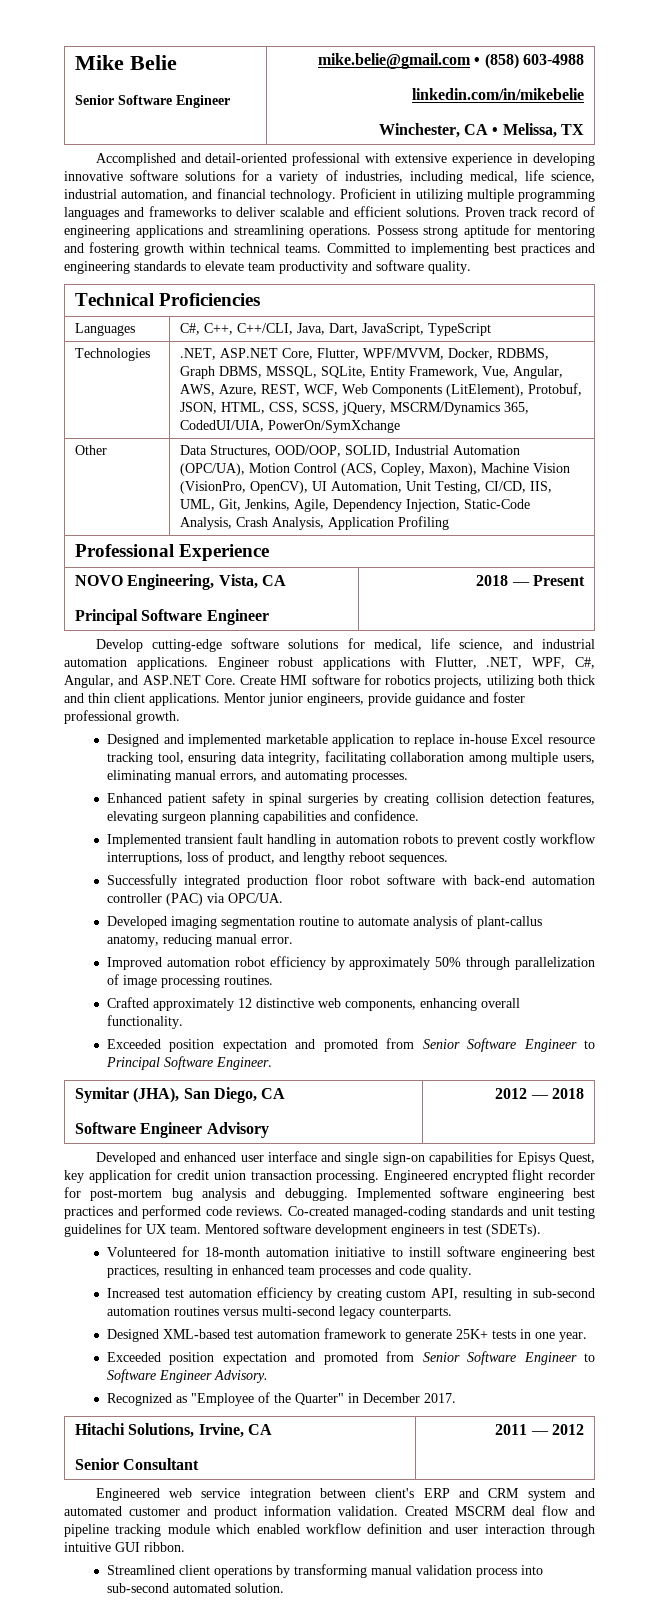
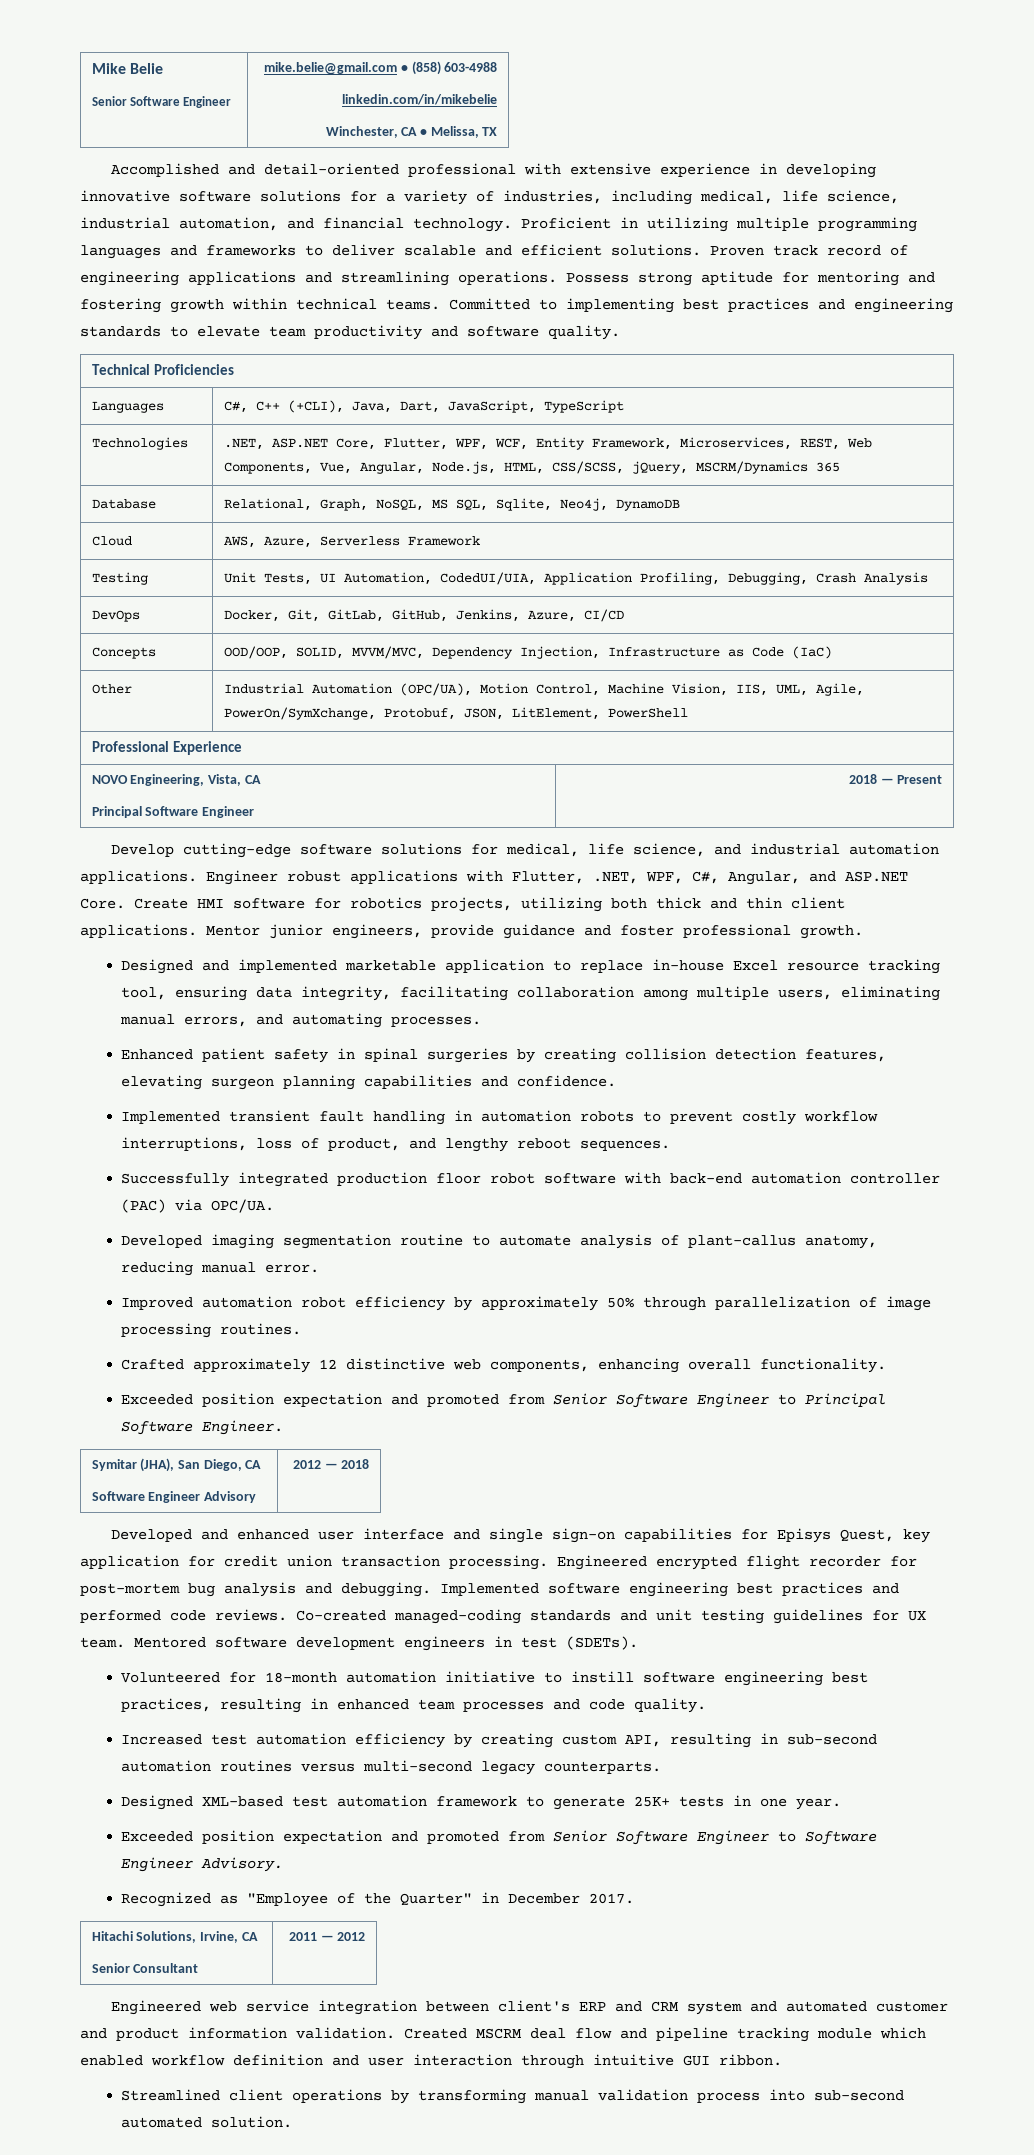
[204,323,294,335] C++, C++/CLI, -> [255,400,344,413] C++ (+CLI),
[363,348,550,360] [180,366,564,379] [180,383,583,397] [180,402,530,415] [180,420,401,433] [75,445,108,455] [180,445,521,457] [180,463,571,476] [180,481,553,494] [180,499,531,512] [180,516,450,530] WPF/MVVM, Docker, RDBMS, Graph DBMS, MSSQL, SQLite, Entity Framework, Vue, Angular, AWS, Azure, REST, WCF, Web Components (LitElement), Protobuf, JSON, HTML, CSS, SCSS, jQuery, MSCRM/Dynamics 365, CodedUI/UIA, PowerOn/SymXchange // Other | Data Structures, OOD/OOP, SOLID, Industrial Automation (OPC/UA), Motion Control (ACS, Copley, Maxon), Machine Vision (VisionPro, OpenCV), UI Automation, Unit Testing, CI/CD, IIS, UML, Git, Jenkins, Agile, Dependency Injection, Static-Code Analysis, Crash Analysis, Application Profiling -> [454,437,872,450] [223,461,840,474] [91,499,156,509] [223,498,680,511] [91,536,132,546] [223,536,480,548] [91,572,148,585] [223,572,928,585] [91,610,140,622] [223,609,624,622] [91,647,156,659] [223,646,832,659] [91,684,132,694] [223,683,864,696] [223,707,688,720] WPF, WCF, Entity Framework, Microservices, REST, Web Components, Vue, Angular, Node.js, HTML, CSS/SCSS, jQuery, MSCRM/Dynamics 365 // Database | Relational, Graph, NoSQL, MS SQL, Sqlite, Neo4j, DynamoDB // Cloud | AWS, Azure, Serverless Framework // Testing | Unit Tests, UI Automation, CodedUI/UIA, Application Profiling, Debugging, Crash Analysis // DevOps | Docker, Git, GitLab, GitHub, Jenkins, Azure, CI/CD // Concepts | OOD/OOP, SOLID, MVVM/MVC, Dependency Injection, Infrastructure as Code (IaC) // Other | Industrial Automation (OPC/UA), Motion Control, Machine Vision, IIS, UML, Agile, PowerOn/SymXchange, Protobuf, JSON, LitElement, PowerShell

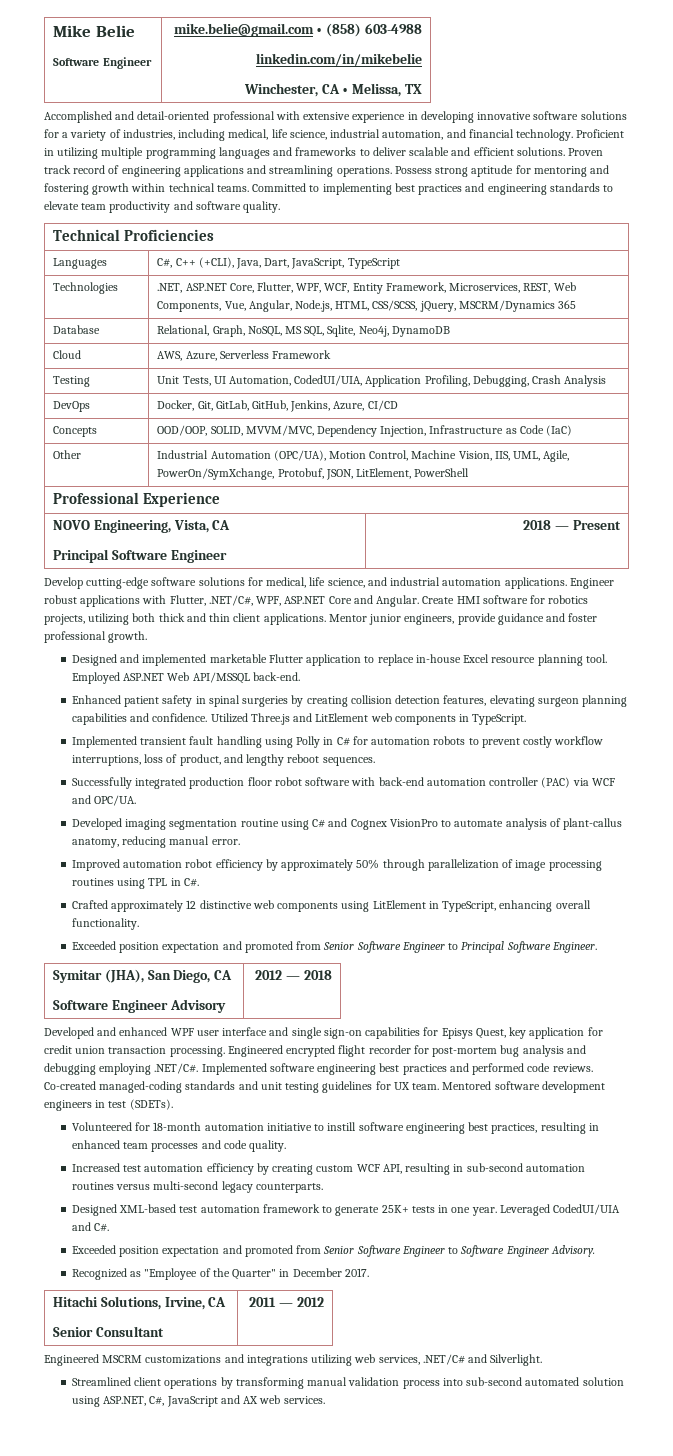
[91,96,127,106] Senior -> (135, 31) none
[593,871,908,885] [80,898,125,909] .NET, WPF, C#, Angular, and ASP.NET Core. -> [208,595,420,607] .NET/C#, WPF, ASP.NET Core and Angular.
(437, 965) none -> [268,654,303,663] Flutter
[868,959,941,974] [121,986,941,1001] [120,1013,482,1028] tracking tool, ensuring data integrity, facilitating collaboration among multiple users, eliminating manual errors, and automating processes. -> [537,654,607,666] [71,672,300,684] planning tool. Employed ASP.NET Web API/MSSQL back-end.
(617, 1081) none -> [210,713,527,725] Utilized Three.js and LitElement web components in TypeScript.
[454,1110,473,1121] in -> [264,736,368,748] using Polly in C# for
(203, 1205) none -> [591,778,615,786] [71,795,91,804] WCF and
(464, 1240) none -> [280,818,438,830] using C# and Cognex VisionPro
[220,1323,302,1335] routines. -> [71,878,199,889] routines using TPL in C#.
[490,1359,590,1372] components, -> [277,900,497,912] components using LitElement in TypeScript,
(310, 1534) none -> [170,1028,194,1036] WPF
[341,1582,431,1597] debugging. -> [44,1063,199,1075] debugging employing .NET/C#.
(618, 1739) none -> [356,1164,380,1172] WCF
(842, 1804) none -> [499,1204,621,1216] [71,1222,110,1232] Leveraged CodedUI/UIA and C#.
[209,2000,949,2015] [80,2027,926,2042] [80,2054,782,2069] web service integration between client's ERP and CRM system and automated customer and product information validation. Created MSCRM deal flow and pipeline tracking module which enabled workflow definition and user interaction through intuitive GUI ribbon. -> [102,1354,543,1366] MSCRM customizations and integrations utilizing web services, .NET/C# and Silverlight.
[211,2116,293,2128] solution. -> [582,1377,624,1386] [71,1395,325,1407] solution using ASP.NET, C#, JavaScript and AX web services.

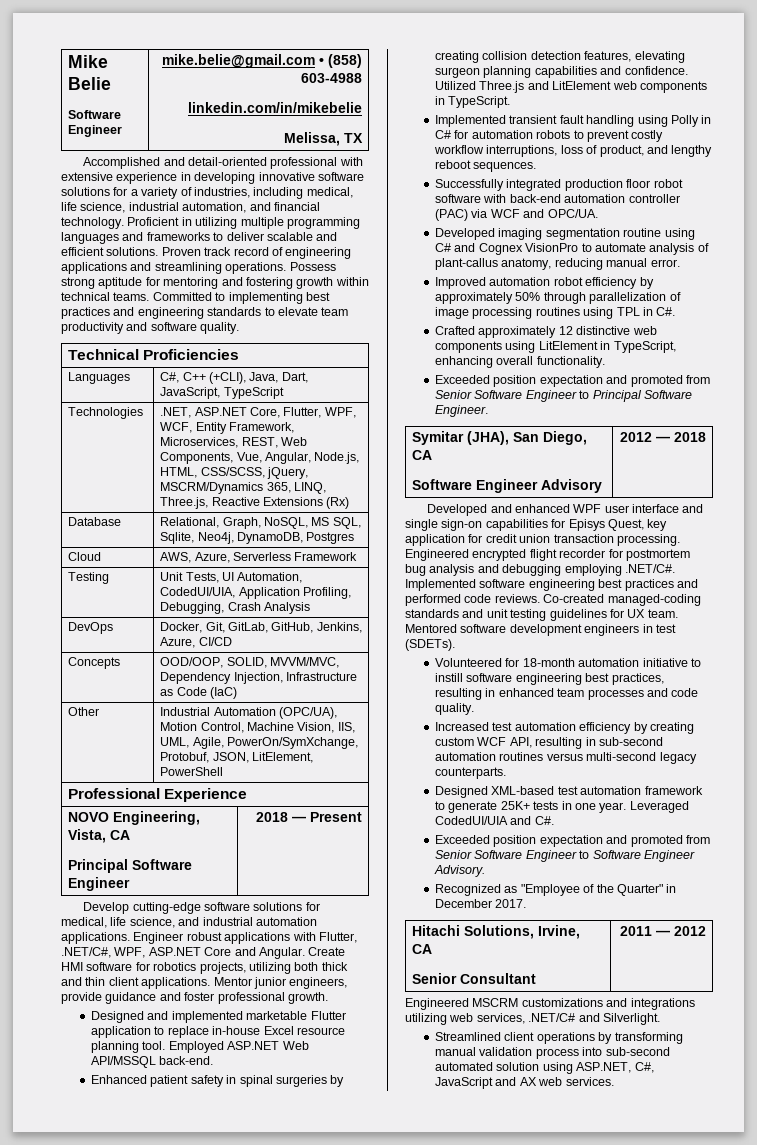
[244,83,349,97] Winchester, CA • -> (362, 107) none
[558,300,577,309] 365 -> [266,482,326,494] [160,497,350,509] 365, LINQ, Three.js, Reactive Extensions (Rx)
[391,326,450,337] DynamoDB -> [236,532,355,544] DynamoDB, Postgres
[432,1047,498,1057] post-mortem -> [625,549,690,561] postmortem

